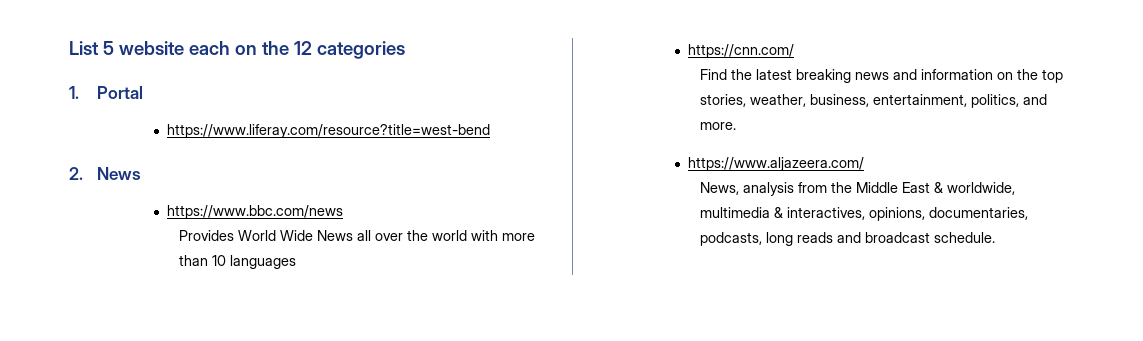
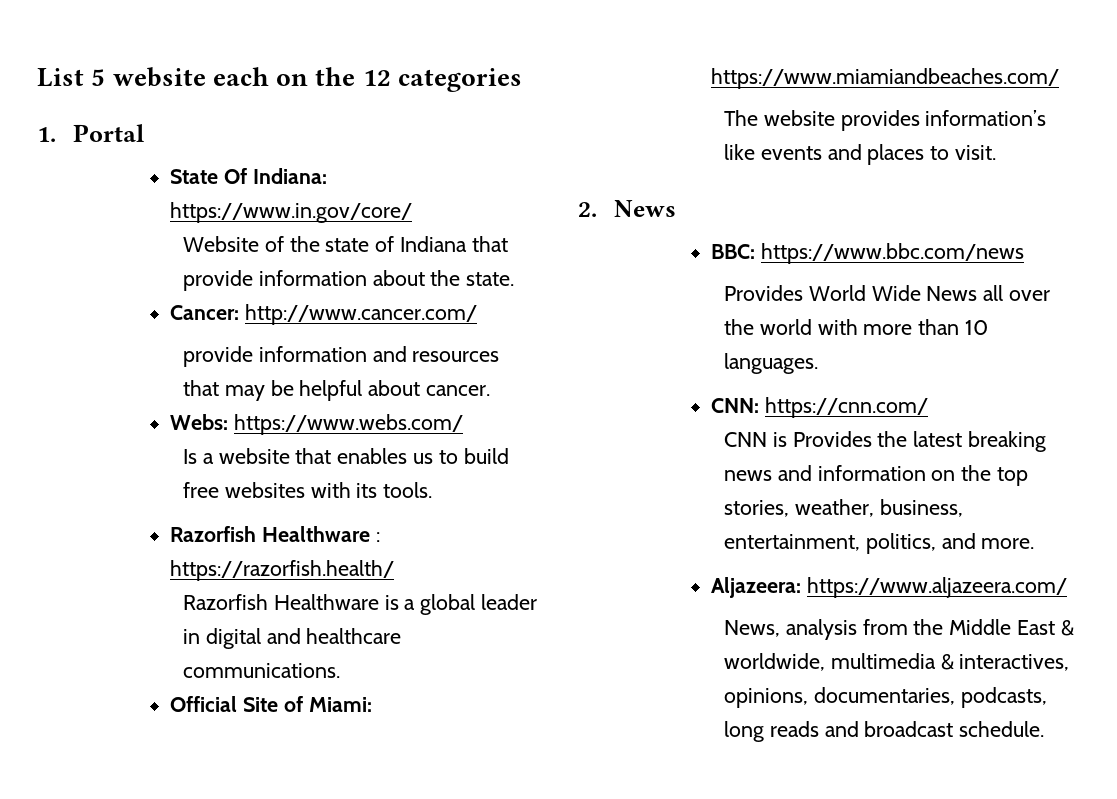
[167,124,491,138] https://www.liferay.com/resource?title=west-bend -> [170,168,327,184] [170,202,413,223] [182,236,508,252] [182,270,515,291] [170,304,477,325] [182,346,500,367] [182,380,490,401] [170,414,463,435] [182,448,509,464] [182,482,433,498] [170,526,380,542] [170,560,395,581] [182,594,537,615] [182,628,402,649] [182,663,340,678] [170,696,372,712] [711,68,1060,89] [723,110,1047,131] [723,144,996,165] State Of Indiana: https://www.in.gov/core/ // Website of the state of Indiana that provide information about the state. // Cancer: http://www.cancer.com/ // provide information and resources that may be helpful about cancer. // Webs: https://www.webs.com/ // Is a website that enables us to build free websites with its tools. // Razorfish Healthware : https://razorfish.health/ // Razorfish Healthware is a global leader in digital and healthcare communications. // Official Site of Miami: https://www.miamiandbeaches.com/ // The website provides information’s like events and places to visit.
(141, 173) none -> [711,244,756,259] BBC:
[229,255,296,269] languages // -> [723,353,818,374] [711,398,760,413] languages. // CNN:
[699,69,727,80] Find -> [723,431,872,447] CNN is Provides
(736, 126) none -> [711,577,802,598] Aljazeera:

